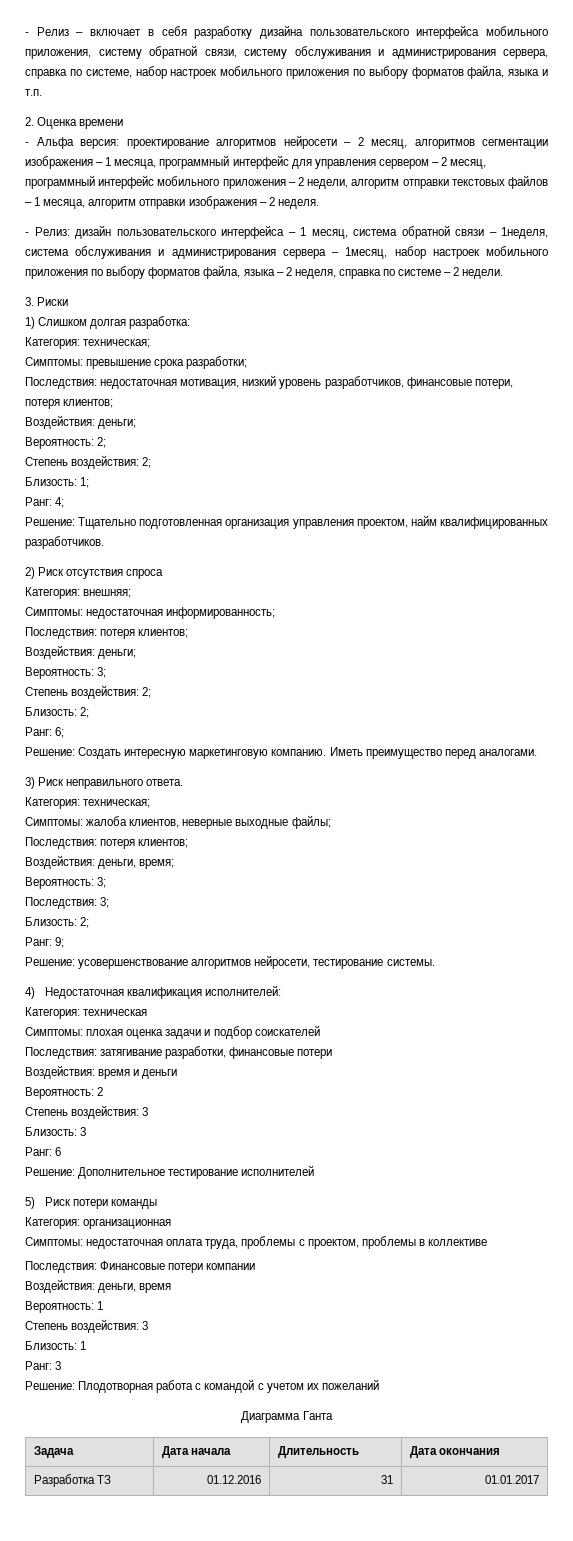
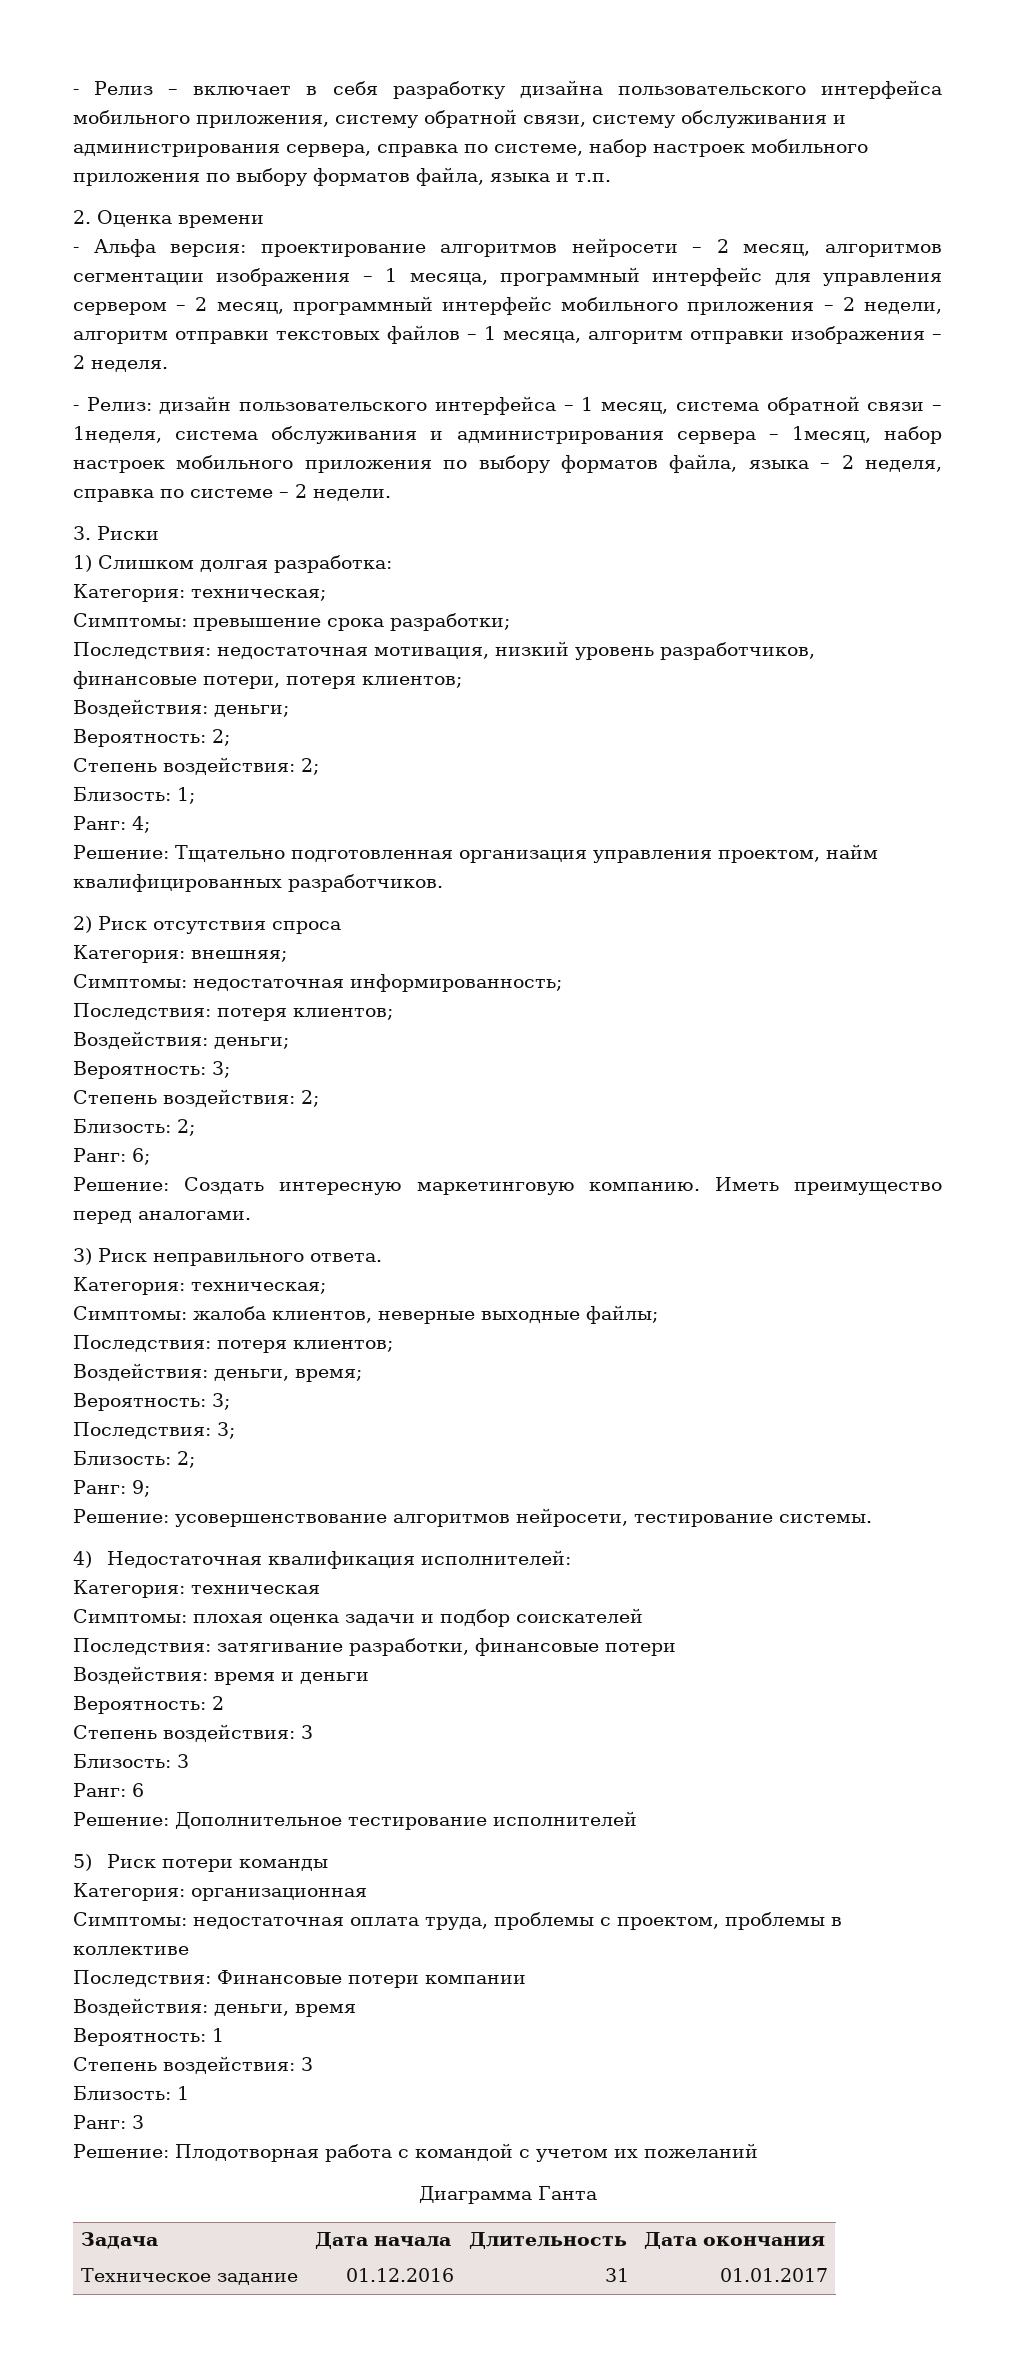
[34,1474,112,1487] Разработка ТЗ -> [81,2268,299,2285] Техническое задание

